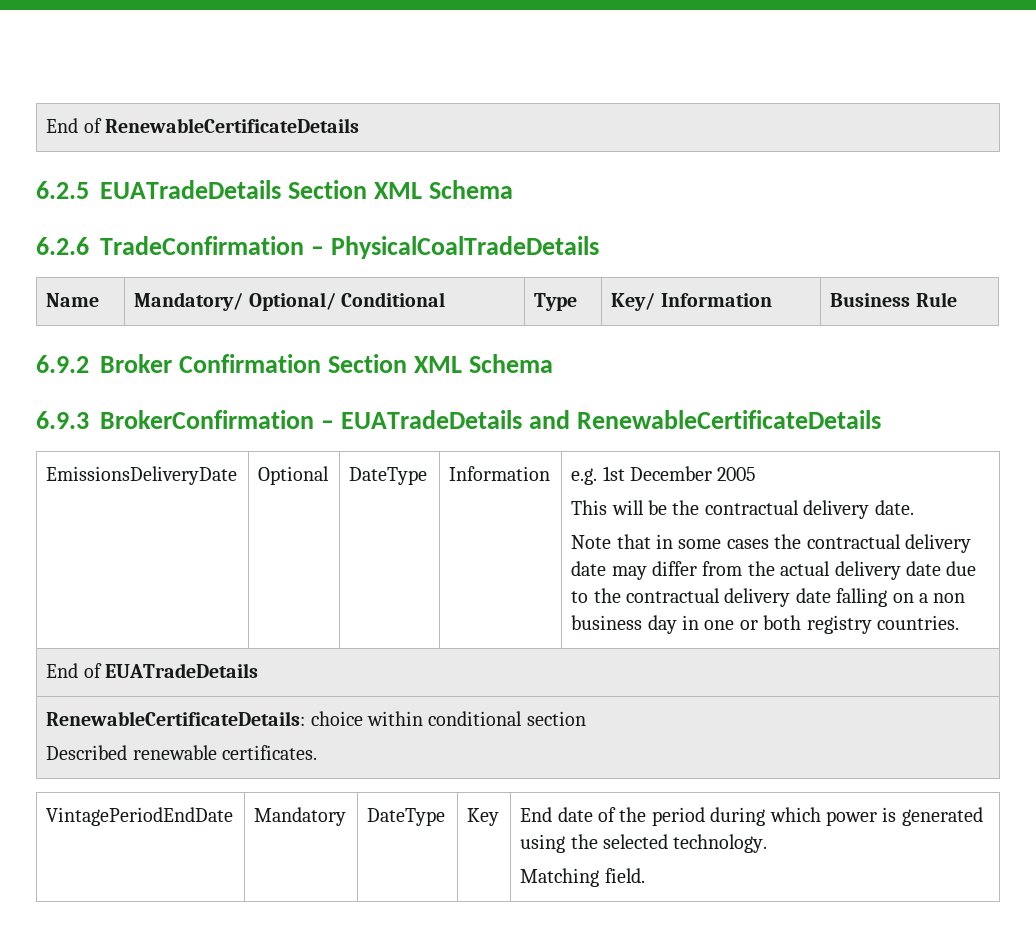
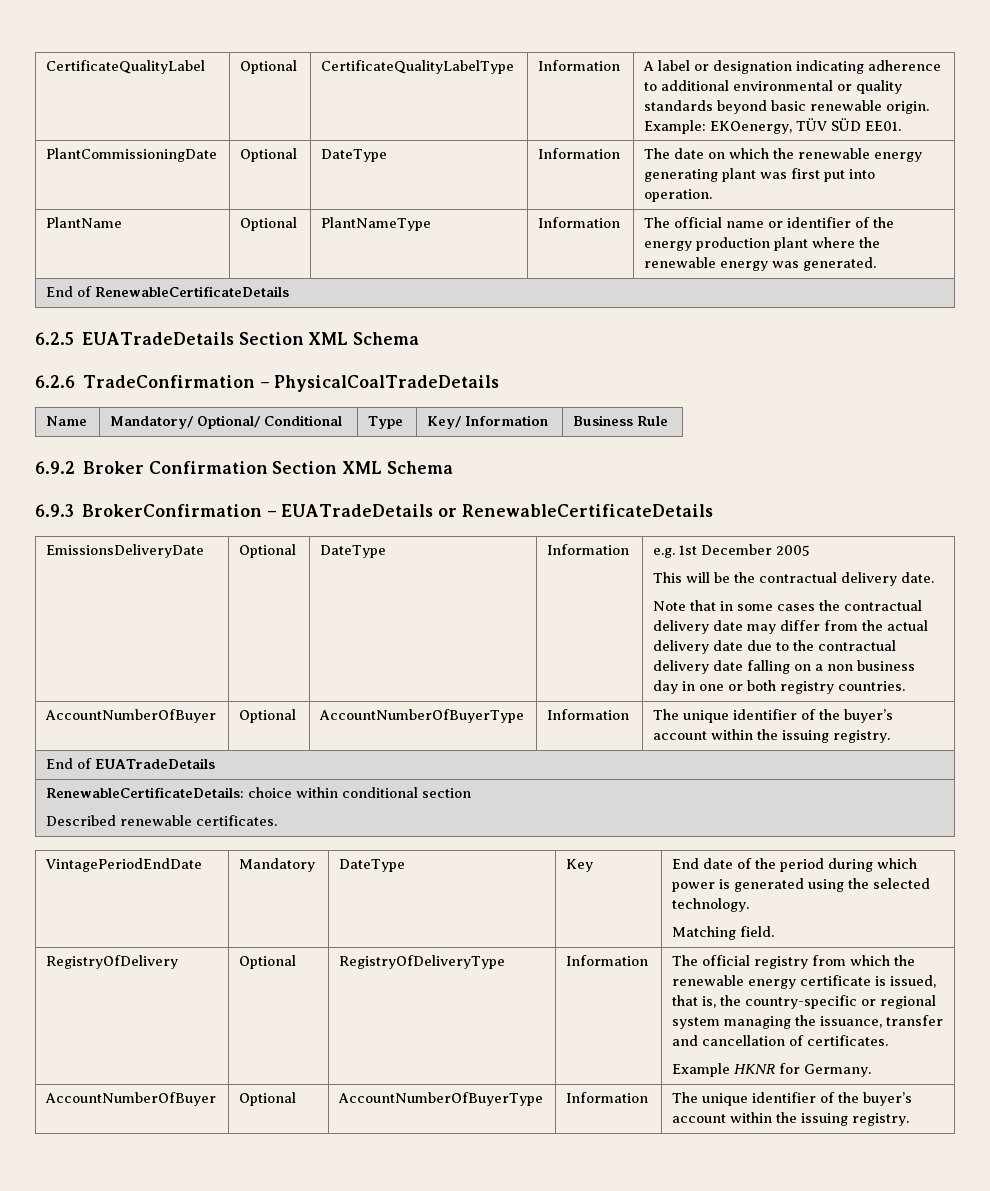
(46, 125) none -> [46,60,206,74] [240,60,298,74] [321,60,515,74] [538,60,621,71] [643,60,942,74] [644,80,903,94] [644,100,930,114] [644,118,902,134] [46,148,218,162] [240,148,298,162] [321,149,388,162] [538,148,621,159] [644,148,923,162] [644,168,876,182] [644,189,713,202] [46,217,123,228] [240,217,298,231] [321,217,432,231] [538,217,621,228] [644,217,895,228] [644,237,881,251] [644,257,877,271] CertificateQualityLabel | Optional | CertificateQualityLabelType | Information | A label or designation indicating adherence to additional environmental or quality standards beyond basic renewable origin. Example: EKOenergy, TÜV SÜD EE01. // PlantCommissioningDate | Optional | DateType | Information | The date on which the renewable energy generating plant was first put into operation. // PlantName | Optional | PlantNameType | Information | The official name or identifier of the energy production plant where the renewable energy was generated. //
[529,410,571,429] and -> [438,508,458,517] or
(960, 622) none -> [45,709,217,723] [239,709,297,723] [319,709,525,723] [547,709,630,720] [653,709,894,723] [653,729,891,743] // AccountNumberOfBuyer | Optional | AccountNumberOfBuyerType | Information | The unique identifier of the buyer’s account within the issuing registry.
(645, 875) none -> [46,955,179,969] [239,955,297,969] [339,955,506,969] [566,955,649,966] [672,955,916,969] [672,975,937,989] [672,995,937,1009] [672,1015,944,1029] [672,1035,889,1046] [672,1063,872,1077] [45,1092,217,1106] [239,1092,297,1106] [338,1092,544,1106] [566,1092,649,1103] [672,1092,913,1106] [672,1112,910,1126] // RegistryOfDelivery | Optional | RegistryOfDeliveryType | Information | The official registry from which the renewable energy certificate is issued, that is, the country-specific or regional system managing the issuance, transfer and cancellation of certificates. // Example HKNR for Germany. // AccountNumberOfBuyer | Optional | AccountNumberOfBuyerType | Information | The unique identifier of the buyer’s account within the issuing registry.

